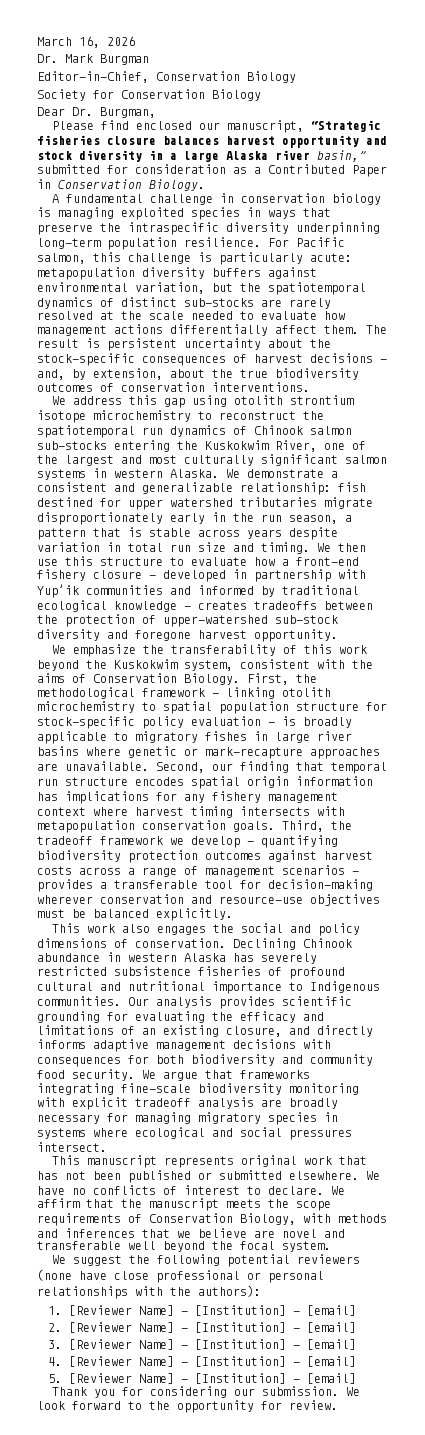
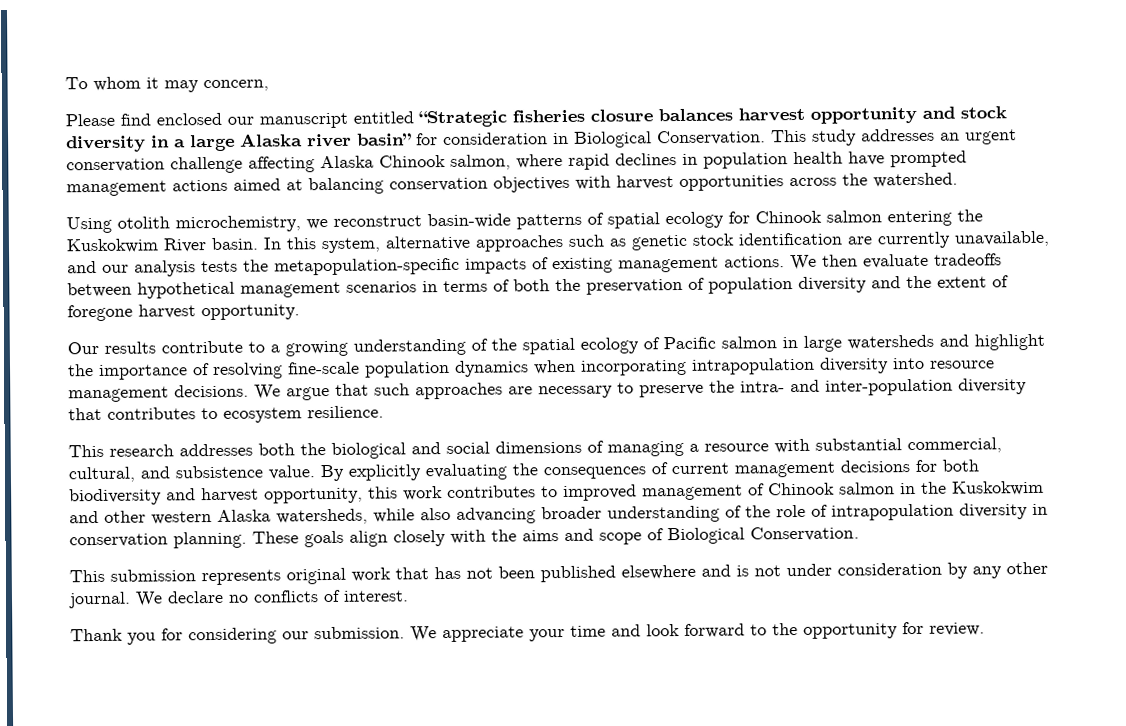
[37,36,135,48] [37,54,149,65] [37,71,296,83] [37,89,261,101] [37,107,156,118] March 16, 2026 // Dr. Mark Burgman // Editor-in-Chief, Conservation Biology // Society for Conservation Biology // Dear Dr. Burgman, -> [65,76,269,93] To whom it may concern,
[227,120,305,133] manuscript, -> [259,111,414,129] manuscript entitled
[317,150,366,162] [37,164,387,177] [37,179,205,191] [52,193,382,205] [37,207,331,220] [37,222,380,235] [37,237,345,250] [37,252,352,265] [37,267,317,280] [37,282,366,295] [37,297,331,309] [37,311,345,320] [37,324,387,336] [37,338,331,351] [37,353,387,366] [37,368,359,380] [37,382,310,392] [52,395,355,408] [37,410,324,423] [37,425,352,438] [37,441,107,450] basin,” submitted for consideration as a Contributed Paper in Conservation Biology. // A fundamental challenge in conservation biology is managing exploited species in ways that preserve the intraspecific diversity underpinning long-term population resilience. For Pacific salmon, this challenge is particularly acute: metapopulation diversity buffers against environmental variation, but the spatiotemporal dynamics of distinct sub-stocks are rarely resolved at the scale needed to evaluate how management actions differentially affect them. The result is persistent uncertainty about the stock-specific consequences of harvest decisions — and, by extension, about the true biodiversity outcomes of conservation interventions. // We address this gap using otolith strontium isotope microchemistry to reconstruct the spatiotemporal run dynamics of Chinook salmon sub-stocks -> [357,128,1017,148] [66,150,967,174] [66,172,958,197] [66,210,882,234] basin” for consideration in Biological Conservation. This study addresses an urgent conservation challenge affecting Alaska Chinook salmon, where rapid declines in population health have prompted management actions aimed at balancing conservation objectives with harvest opportunities across the watershed. // Using otolith microchemistry, we reconstruct basin-wide patterns of spatial ecology for Chinook salmon
[275,440,366,452] [37,454,387,466] [37,468,338,480] [37,482,366,495] [37,497,373,510] [37,512,352,525] [37,527,338,540] [37,542,366,554] [37,556,359,566] [37,569,366,582] [37,584,359,598] [37,600,373,612] [37,614,338,627] [37,629,338,642] [52,644,368,657] [37,659,373,671] [37,673,317,685] [37,687,331,699] [37,701,387,714] [37,716,352,729] [37,731,352,744] [37,746,380,759] [37,761,387,774] [37,776,373,789] [37,791,338,804] [37,806,345,818] [37,820,352,833] [37,835,338,848] [37,850,373,863] [37,865,359,877] [37,879,373,892] [37,894,380,906] [37,908,233,921] [52,923,361,936] [37,938,352,950] [37,952,317,964] [37,966,345,979] [37,981,380,994] [37,996,352,1009] [37,1011,324,1023] [37,1025,373,1037] [37,1039,331,1052] [37,1054,373,1067] [37,1069,310,1081] [37,1083,359,1095] [37,1097,338,1110] [37,1112,338,1125] [37,1127,352,1140] [37,1142,107,1152] [52,1155,158,1168] River, one of the largest and most culturally significant salmon systems in western Alaska. We demonstrate a consistent and generalizable relationship: fish destined for upper watershed tributaries migrate disproportionately early in the run season, a pattern that is stable across years despite variation in total run size and timing. We then use this structure to evaluate how a front-end fishery closure — developed in partnership with Yupʼik communities and informed by traditional ecological knowledge — creates tradeoffs between the protection of upper-watershed sub-stock diversity and foregone harvest opportunity. // We emphasize the transferability of this work beyond the Kuskokwim system, consistent with the aims of Conservation Biology. First, the methodological framework — linking otolith microchemistry to spatial population structure for stock-specific policy evaluation — is broadly applicable to migratory fishes in large river basins where genetic or mark-recapture approaches are unavailable. Second, our finding that temporal run structure encodes spatial origin information has implications for any fishery management context where harvest timing intersects with metapopulation conservation goals. Third, the tradeoff framework we develop — quantifying biodiversity protection outcomes against harvest costs across a range of management scenarios — provides a transferable tool for decision-making wherever conservation and resource-use objectives must be balanced explicitly. // This work also engages the social and policy dimensions of conservation. Declining Chinook abundance in western Alaska has severely restricted subsistence fisheries of profound cultural and nutritional importance to Indigenous communities. Our analysis provides scientific grounding for evaluating the efficacy and limitations of an existing closure, and directly informs adaptive management decisions with consequences for both biodiversity and community food security. We argue that frameworks integrating fine-scale biodiversity monitoring with explicit tradeoff analysis are broadly necessary for managing migratory species in systems where ecological and social pressures intersect. // This manuscript -> [163,230,1050,254] [67,253,1002,277] [67,275,1009,299] [67,304,300,322] [67,333,1045,357] [67,357,995,380] [68,378,1027,403] [68,405,384,423] [68,437,1002,459] [68,459,979,483] [69,480,1044,506] [69,503,1048,525] [69,526,860,549] [69,569,196,583] River basin. In this system, alternative approaches such as genetic stock identification are currently unavailable, and our analysis tests the metapopulation-specific impacts of existing management actions. We then evaluate tradeoffs between hypothetical management scenarios in terms of both the preservation of population diversity and the extent of foregone harvest opportunity. // Our results contribute to a growing understanding of the spatial ecology of Pacific salmon in large watersheds and highlight the importance of resolving fine-scale population dynamics when incorporating intrapopulation diversity into resource management decisions. We argue that such approaches are necessary to preserve the intra- and inter-population diversity that contributes to ecosystem resilience. // This research addresses both the biological and social dimensions of managing a resource with substantial commercial, cultural, and subsistence value. By explicitly evaluating the consequences of current management decisions for both biodiversity and harvest opportunity, this work contributes to improved management of Chinook salmon in the Kuskokwim and other western Alaska watersheds, while also advancing broader understanding of the role of intrapopulation diversity in conservation planning. These goals align closely with the aims and scope of Biological Conservation. // This submission
[198,1170,380,1180] [37,1185,345,1195] [37,1198,331,1211] [37,1213,387,1226] [37,1228,345,1238] [37,1241,331,1252] [52,1254,361,1267] [37,1269,324,1283] [37,1285,261,1299] [48,1305,357,1316] [48,1322,357,1333] [48,1339,357,1350] [48,1356,357,1367] [48,1373,357,1384] or submitted elsewhere. We have no conflicts of interest to declare. We affirm that the manuscript meets the scope requirements of Conservation Biology, with methods and inferences that we believe are novel and transferable well beyond the focal system. // We suggest the following potential reviewers (none have close professional or personal relationships with the authors): // 1. [Reviewer Name] — [Institution] — [email] // 2. [Reviewer Name] — [Institution] — [email] // 3. [Reviewer Name] — [Institution] — [email] // 4. [Reviewer Name] — [Institution] — [email] // 5. [Reviewer Name] — [Institution] — [email] -> [621,561,1048,580] [68,589,409,609] elsewhere and is not under consideration by any other journal. We declare no conflicts of interest.
(361, 1391) none -> [442,624,641,643] appreciate your time and

